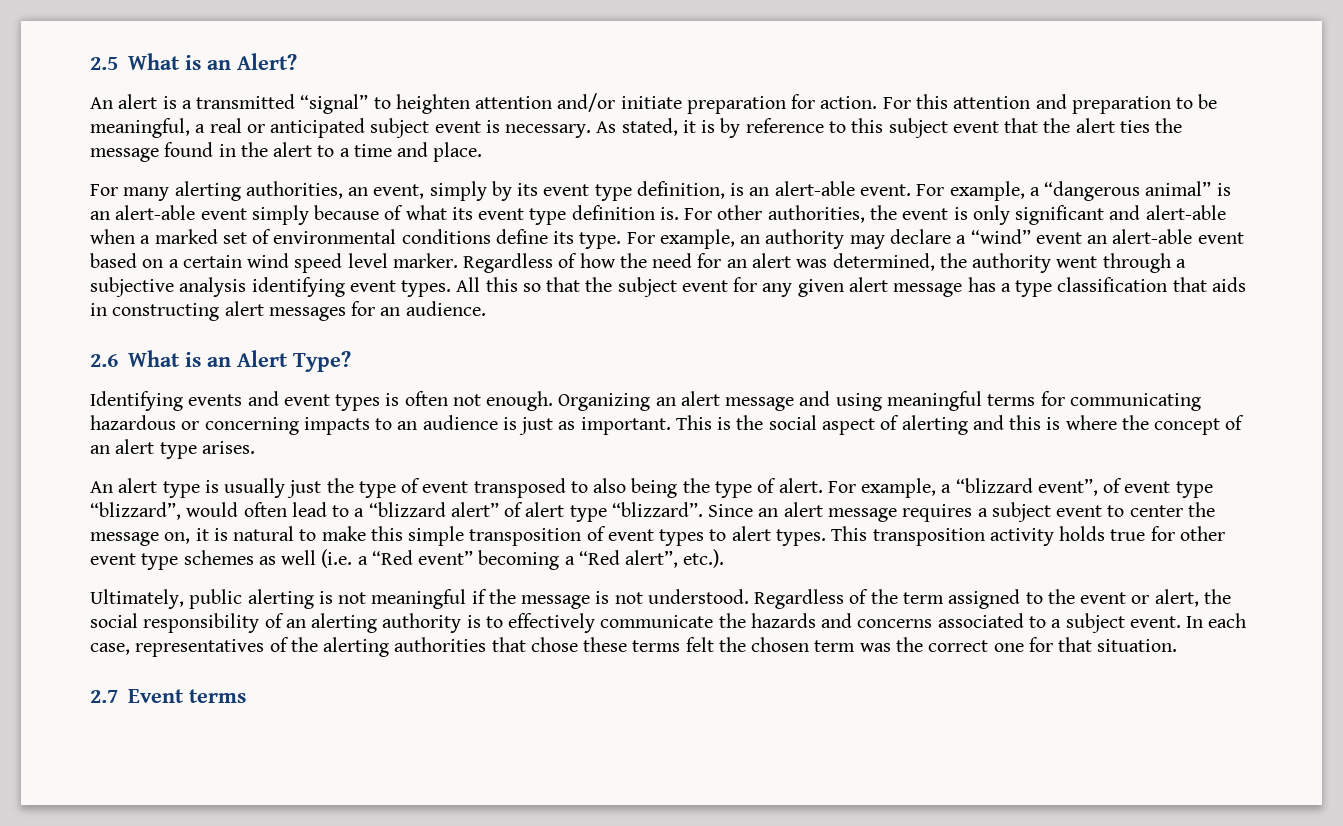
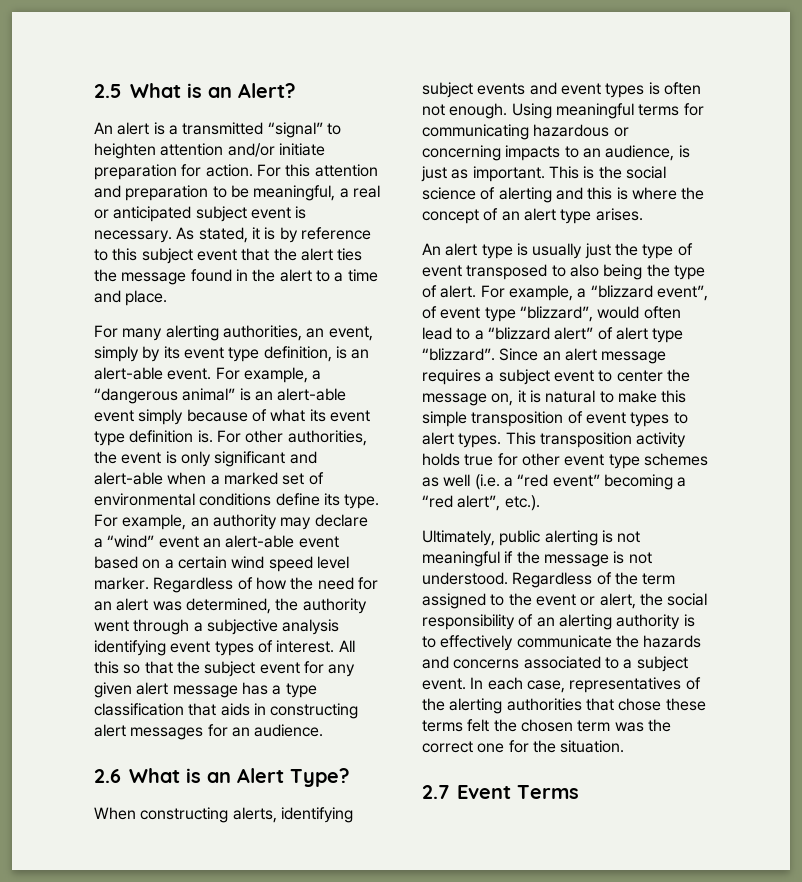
[401,280,452,297] types. -> [214,640,335,656] types of interest.
[90,391,183,411] Identifying -> [94,807,353,823] [422,82,473,98] When constructing alerts, identifying subject
[558,391,882,411] Organizing an alert message and using -> [511,103,552,119] Using
[422,415,498,430] audience -> [605,145,675,161] audience,
[821,418,875,435] aspect -> [422,187,476,200] science
[371,550,413,565] “Red -> [517,474,549,487] “red
[578,550,620,565] “Red -> [422,495,453,508] “red
[1058,637,1093,652] that -> [532,740,556,753] the
[188,689,246,703] terms -> [517,785,579,799] Terms

